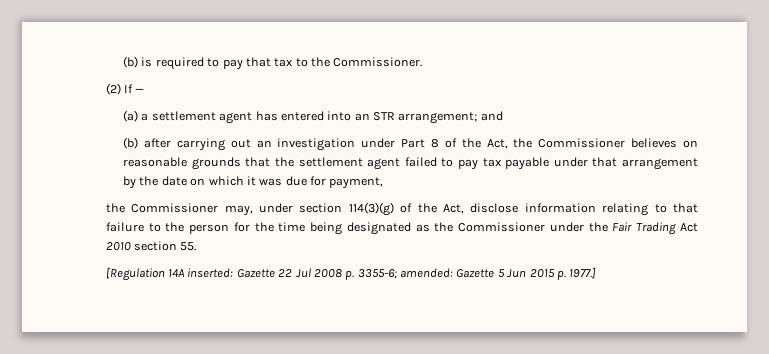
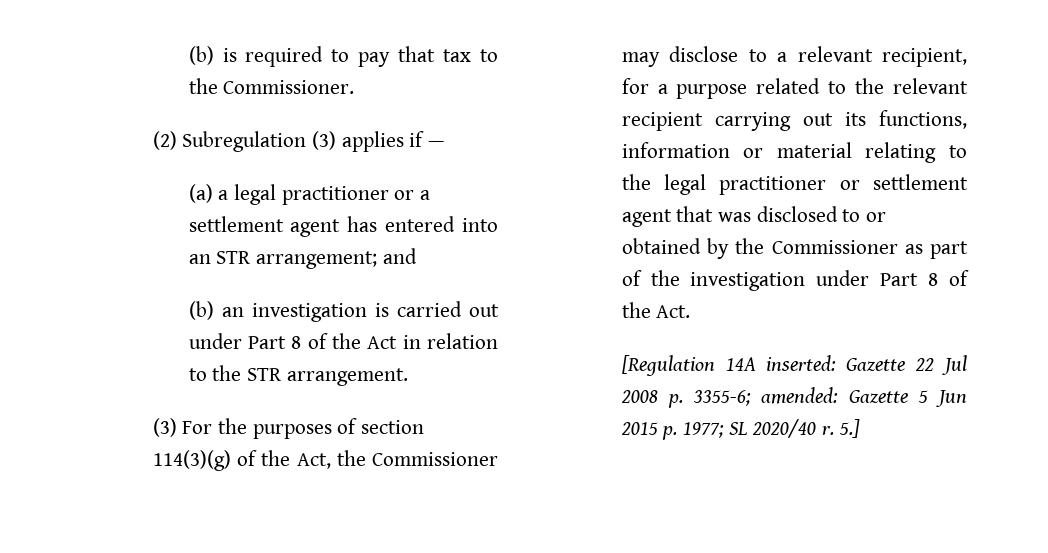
[124,84,134,93] If -> [182,131,425,152] Subregulation (3) applies if
(149, 117) none -> [233,184,430,205] legal practitioner or a
[143,138,272,151] after carrying out an -> [221,301,499,322] [188,333,498,349] [188,365,408,386] [152,418,425,439] [152,450,498,471] [621,46,967,67] [621,78,968,99] [621,110,967,131] [621,142,967,163] [621,174,968,195] [621,206,887,227] [621,238,968,259] [621,270,680,286] an investigation is carried out under Part 8 of the Act in relation to the STR arrangement. // (3) For the purposes of section 114(3)(g) of the Act, the Commissioner may disclose to a relevant recipient, for a purpose related to the relevant recipient carrying out its functions, information or material relating to the legal practitioner or settlement agent that was disclosed to or obtained by the Commissioner as part of the
[486,138,698,149] [123,157,699,170] [123,176,384,189] [105,202,698,216] [105,222,698,235] [105,241,197,251] Act, the Commissioner believes on reasonable grounds that the settlement agent failed to pay tax payable under that arrangement by the date on which it was due for payment, // the Commissioner may, under section 114(3)(g) of the Act, disclose information relating to that failure to the person for the time being designated as the Commissioner under the Fair Trading Act 2010 section 55. -> [656,305,691,318] Act.
[569,267,597,279] 1977.] -> [683,419,860,438] 1977; SL 2020/40 r. 5.]

